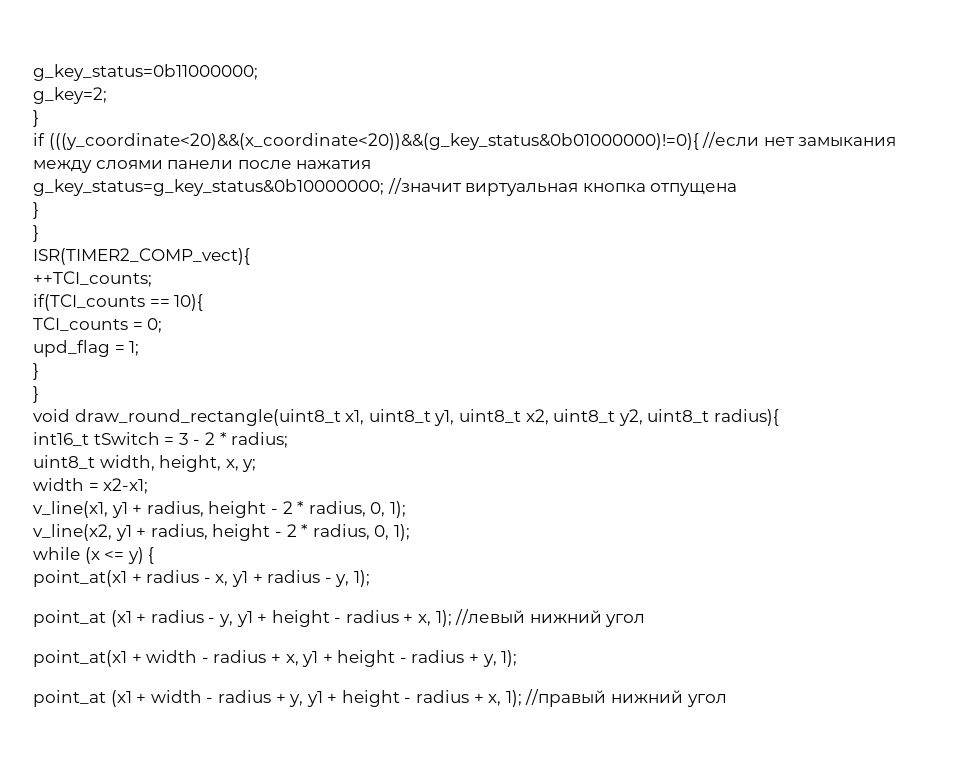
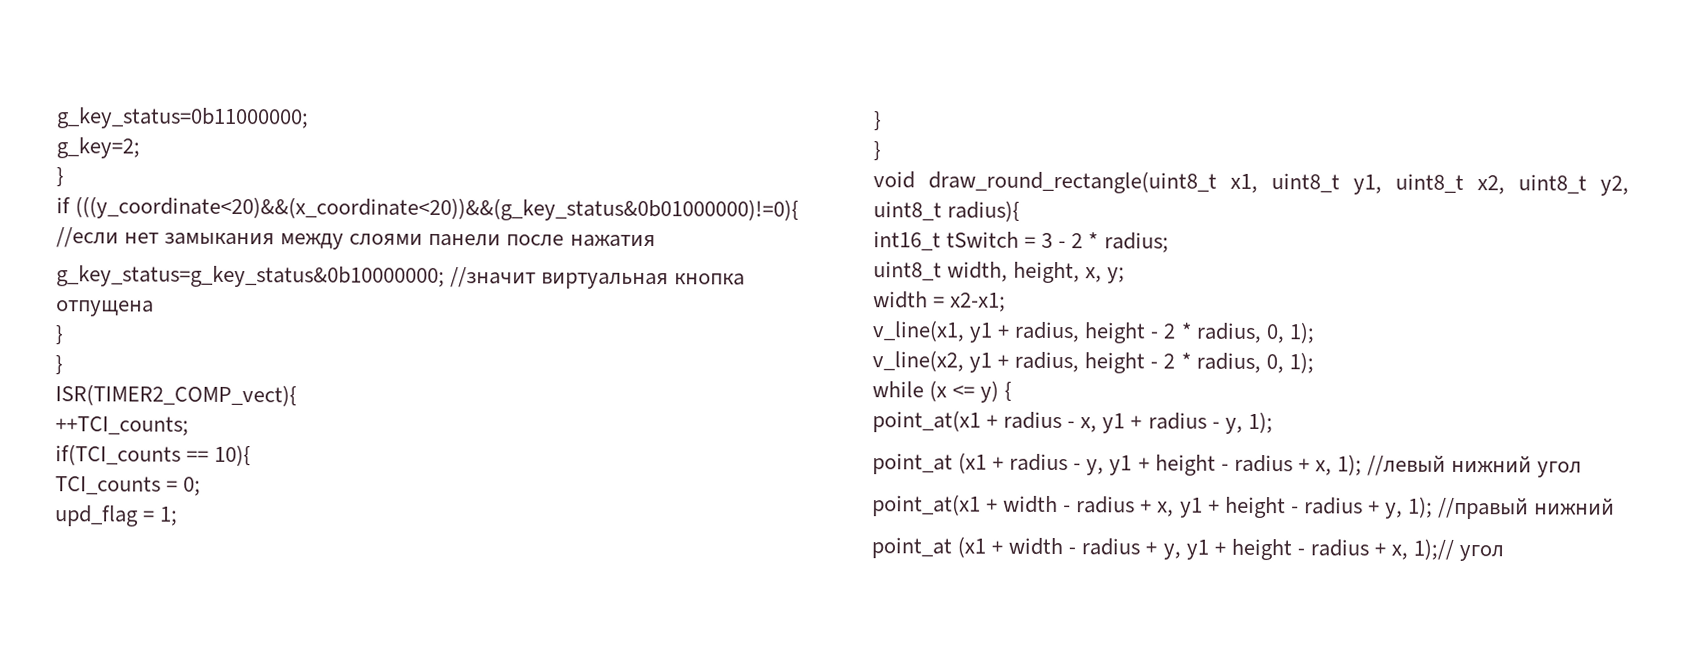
(518, 658) none -> [1438,496,1616,520] //правый нижний
[505,689,684,707] 1); //правый нижний -> [1413,538,1455,560] 1);//

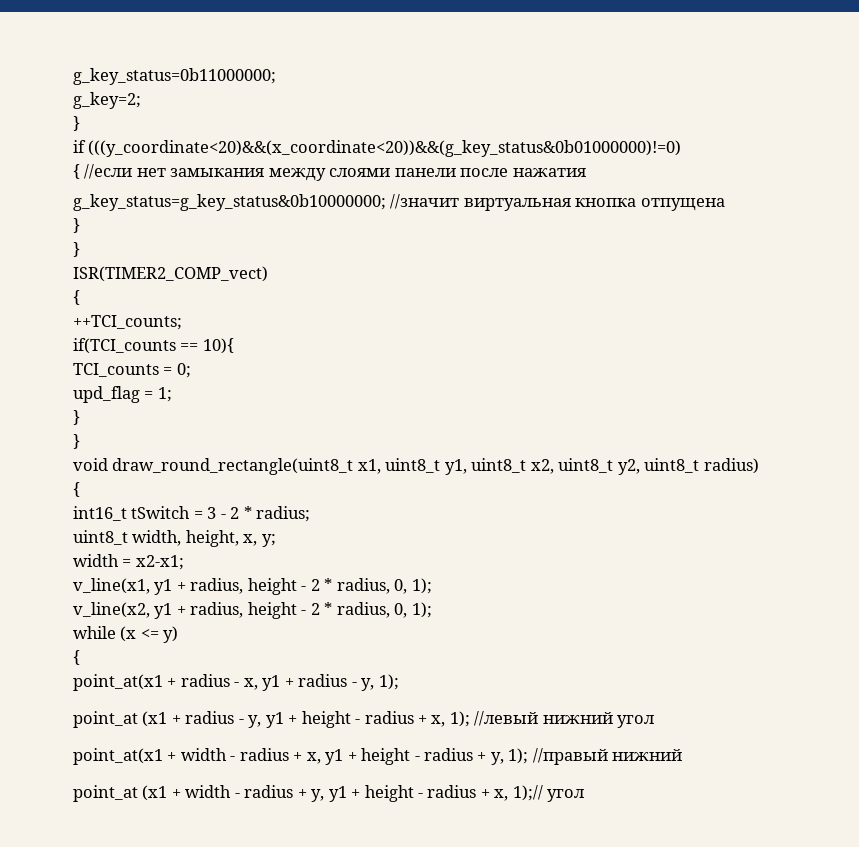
[75,196,800,222] (((y_coordinate<20)&&(x_coordinate<20))&&(g_key_status&0b01000000)!=0){ -> [88,140,682,157] [73,164,80,179] (((y_coordinate<20)&&(x_coordinate<20))&&(g_key_status&0b01000000)!=0) // {
[55,384,297,407] ISR(TIMER2_COMP_vect){ -> [73,266,268,282] [73,290,80,305] ISR(TIMER2_COMP_vect) // {
[947,200,1021,222] radius){ -> [703,458,759,474] [73,482,80,497] radius) // {
(1000, 391) none -> (179, 634) //

